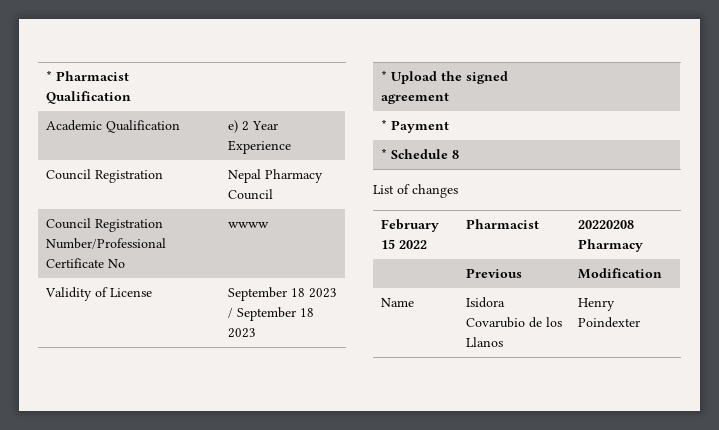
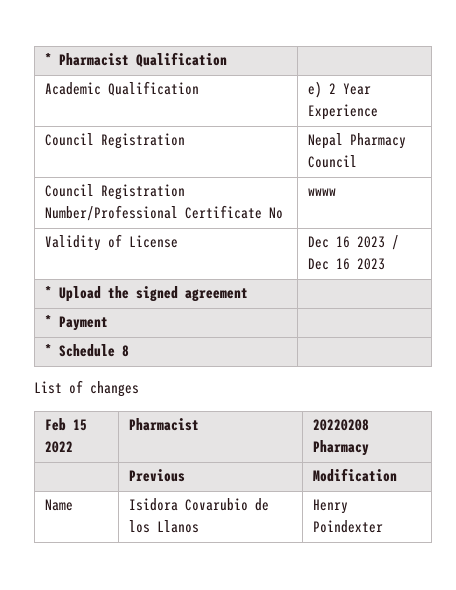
[227,287,337,301] [227,307,314,321] September 18 2023 / September 18 -> [307,235,399,250] [307,258,350,270] Dec 16 2023 / Dec 16
[380,219,439,232] February -> [44,418,66,431] Feb

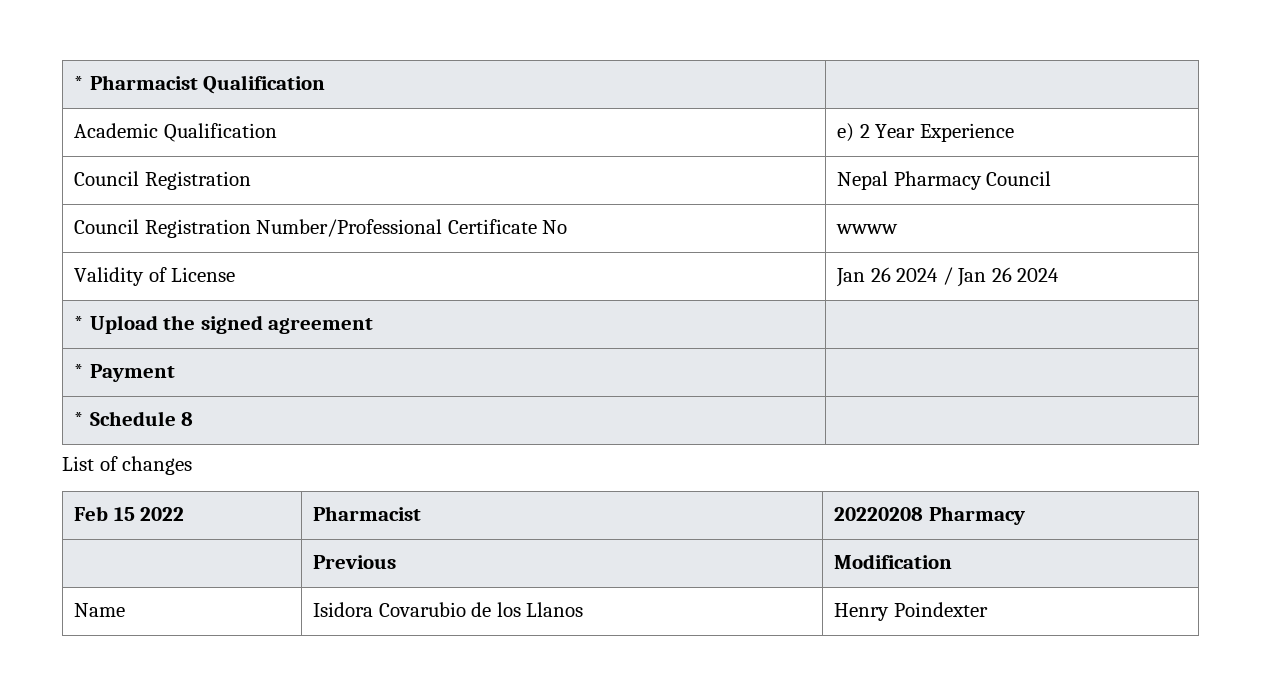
[307,235,399,250] [307,258,385,270] Dec 16 2023 / Dec 16 2023 -> [836,267,1060,287] Jan 26 2024 / Jan 26 2024

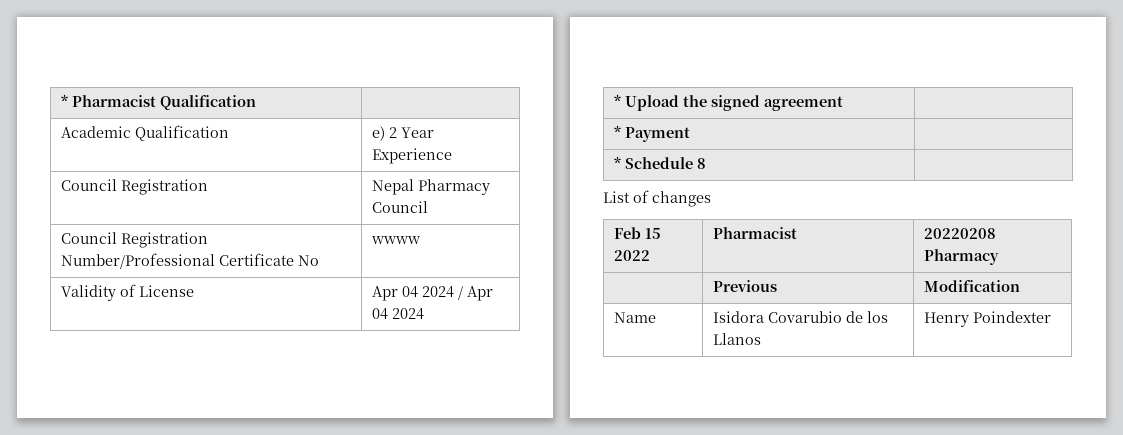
[836,267,1012,287] Jan 26 2024 / Jan 26 -> [372,286,494,301] [372,308,389,320] Apr 04 2024 / Apr 04

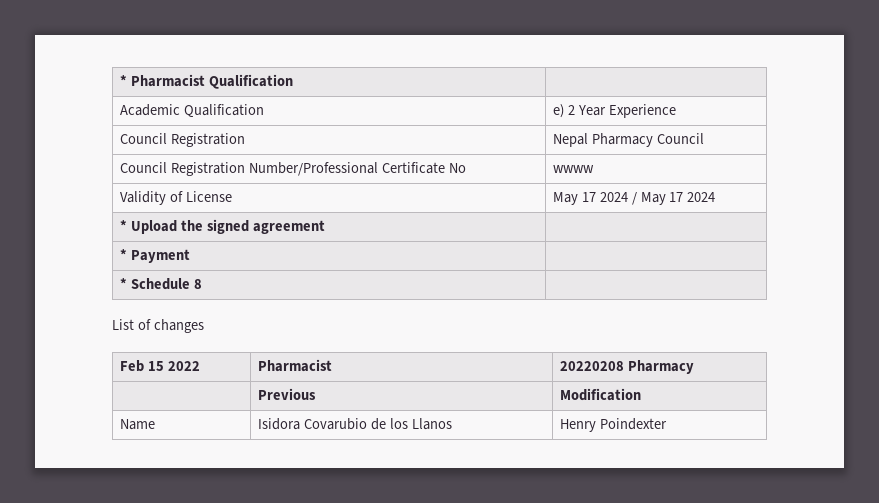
[372,286,494,301] [372,308,389,320] Apr 04 2024 / Apr 04 -> [552,192,684,205] May 17 2024 / May 17

